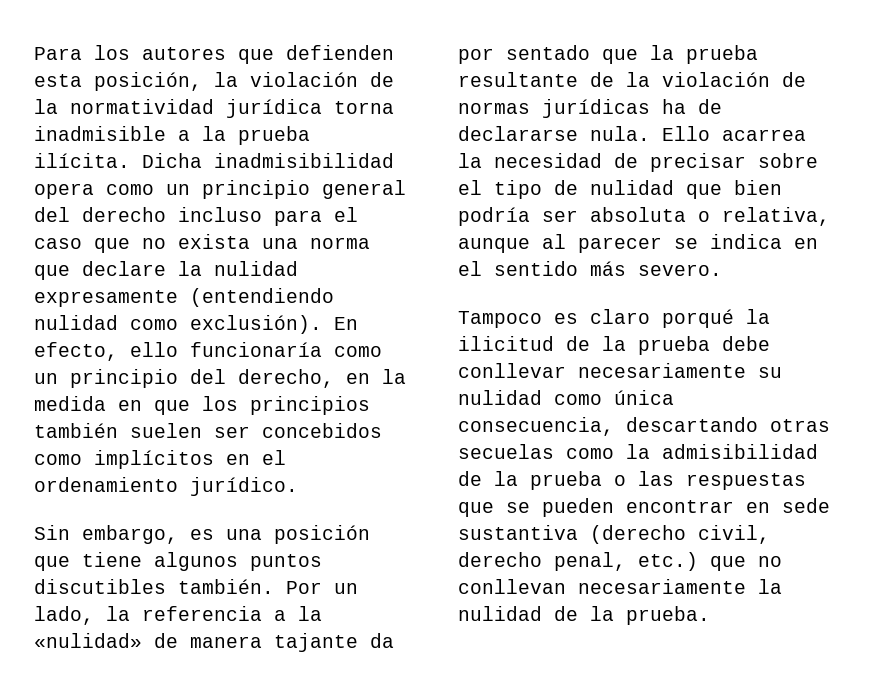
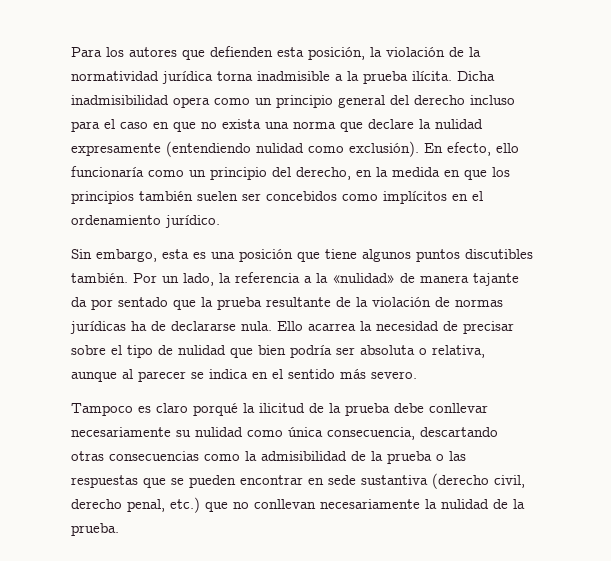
(82, 243) none -> [153,122,169,129] en
(178, 534) none -> [162,249,189,259] esta
[458,444,554,459] secuelas -> [109,451,199,461] consecuencias

